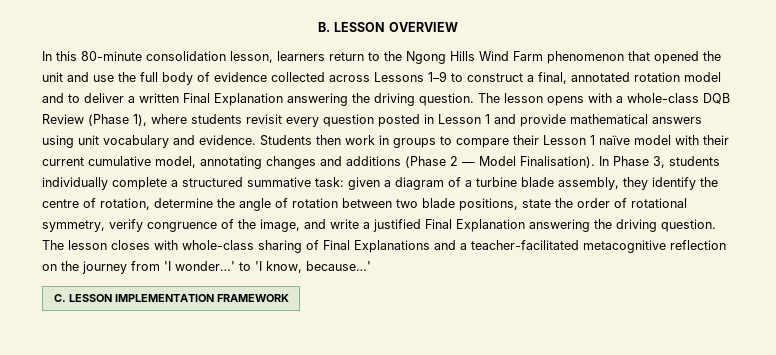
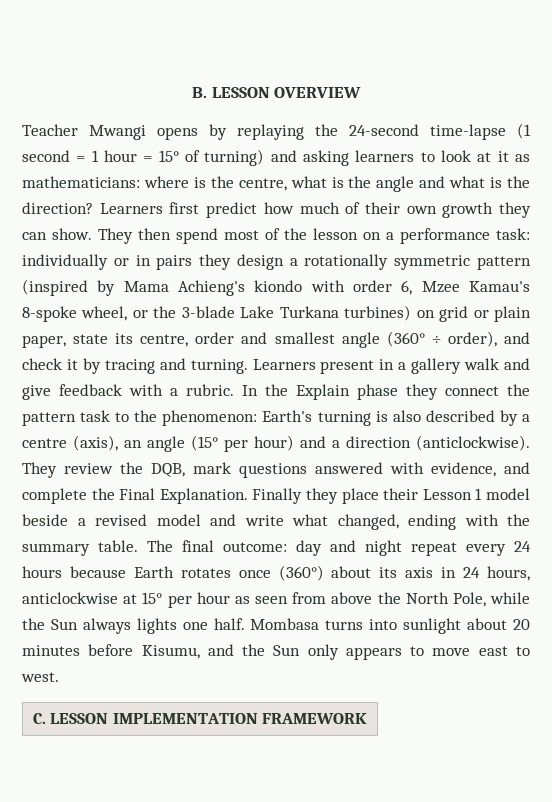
[42,51,721,64] [42,71,721,85] [42,93,730,106] [42,114,702,127] [42,135,729,148] [42,156,720,169] [42,177,718,190] [42,198,687,211] [42,219,716,232] [42,240,726,253] [42,261,371,274] In this 80-minute consolidation lesson, learners return to the Ngong Hills Wind Farm phenomenon that opened the unit and use the full body of evidence collected across Lessons 1–9 to construct a final, annotated rotation model and to deliver a written Final Explanation answering the driving question. The lesson opens with a whole-class DQB Review (Phase 1), where students revisit every question posted in Lesson 1 and provide mathematical answers using unit vocabulary and evidence. Students then work in groups to compare their Lesson 1 naïve model with their current cumulative model, annotating changes and additions (Phase 2 — Model Finalisation). In Phase 3, students individually complete a structured summative task: given a diagram of a turbine blade assembly, they identify the centre of rotation, determine the angle of rotation between two blade positions, state the order of rotational symmetry, verify congruence of the image, and write a justified Final Explanation answering the driving question. The lesson closes with whole-class sharing of Final Explanations and a teacher-facilitated metacognitive reflection on the journey from 'I wonder…' to 'I know, because…' -> [22,123,531,140] [22,149,530,166] [22,176,531,192] [22,202,531,218] [22,228,530,244] [22,254,531,270] [22,279,530,296] [22,305,531,322] [22,331,530,348] [22,358,531,374] [22,384,530,400] [22,410,530,426] [22,435,530,452] [22,462,530,478] [22,488,531,504] [22,514,530,530] [22,540,531,556] [22,565,531,581] [22,592,530,608] [22,618,531,634] [22,644,530,660] [21,672,59,682] Teacher Mwangi opens by replaying the 24-second time-lapse (1 second = 1 hour = 15° of turning) and asking learners to look at it as mathematicians: where is the centre, what is the angle and what is the direction? Learners first predict how much of their own growth they can show. They then spend most of the lesson on a performance task: individually or in pairs they design a rotationally symmetric pattern (inspired by Mama Achieng's kiondo with order 6, Mzee Kamau's 8-spoke wheel, or the 3-blade Lake Turkana turbines) on grid or plain paper, state its centre, order and smallest angle (360° ÷ order), and check it by tracing and turning. Learners present in a gallery walk and give feedback with a rubric. In the Explain phase they connect the pattern task to the phenomenon: Earth's turning is also described by a centre (axis), an angle (15° per hour) and a direction (anticlockwise). They review the DQB, mark questions answered with evidence, and complete the Final Explanation. Finally they place their Lesson 1 model beside a revised model and write what changed, ending with the summary table. The final outcome: day and night repeat every 24 hours because Earth rotates once (360°) about its axis in 24 hours, anticlockwise at 15° per hour as seen from above the North Pole, while the Sun always lights one half. Mombasa turns into sunlight about 20 minutes before Kisumu, and the Sun only appears to move east to west.

